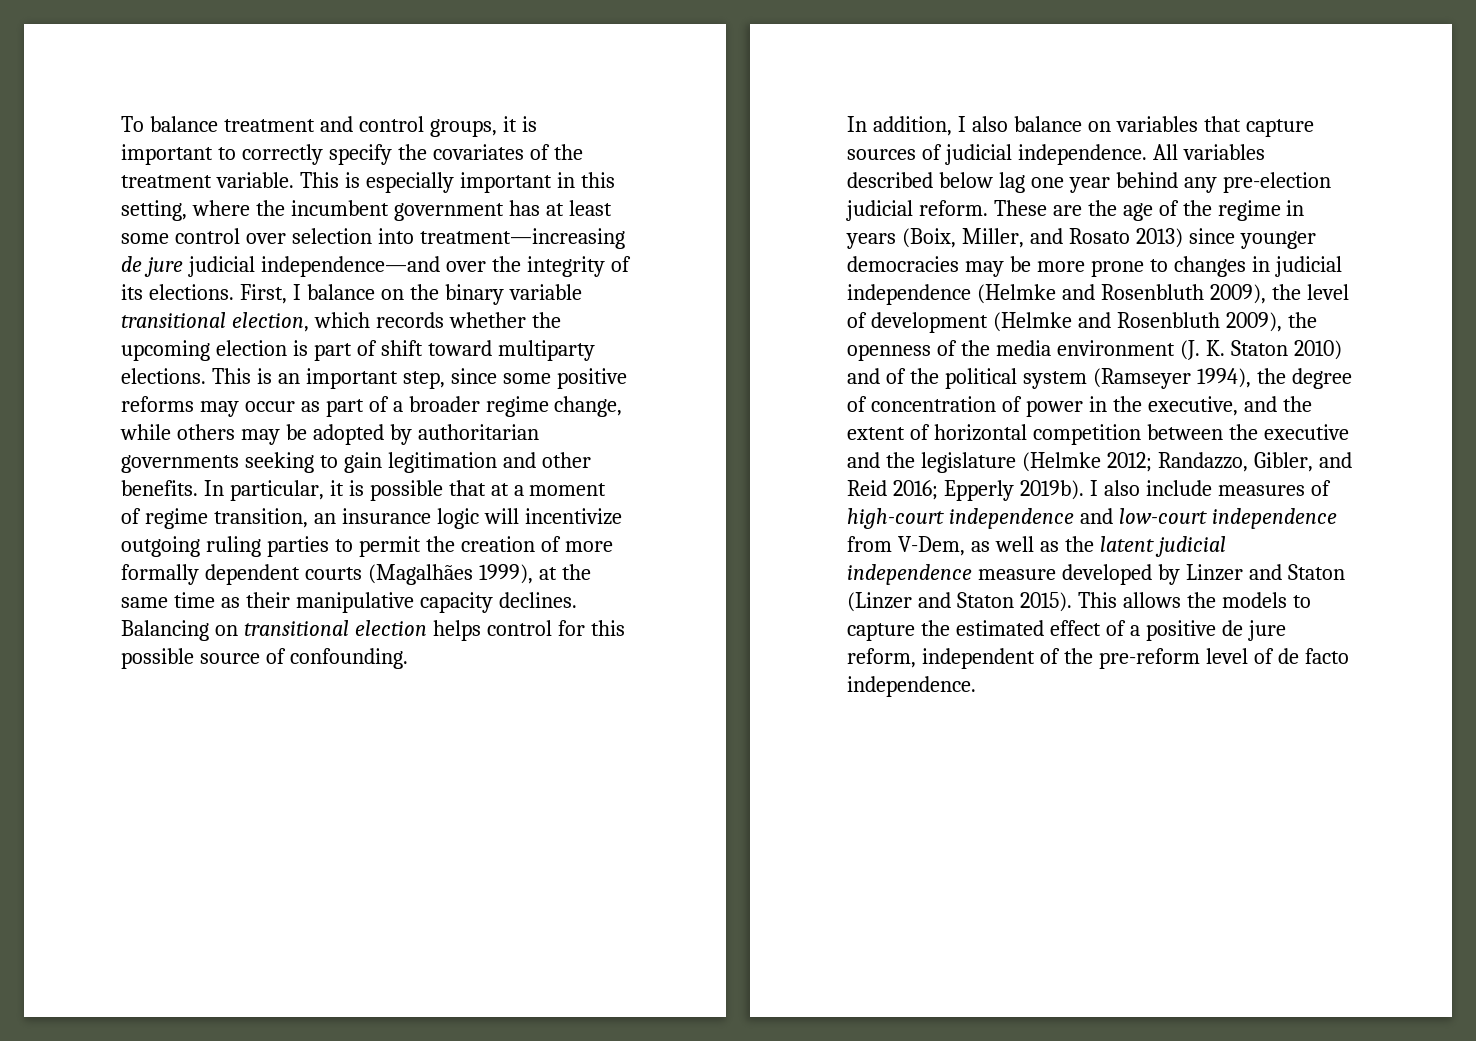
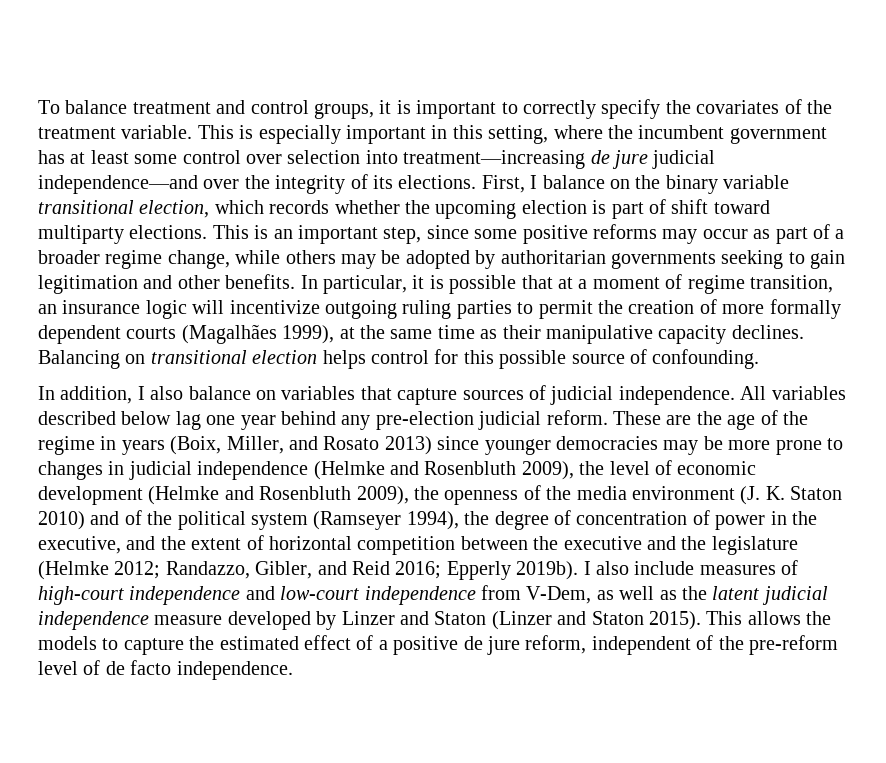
(867, 320) none -> [677,461,757,475] economic

